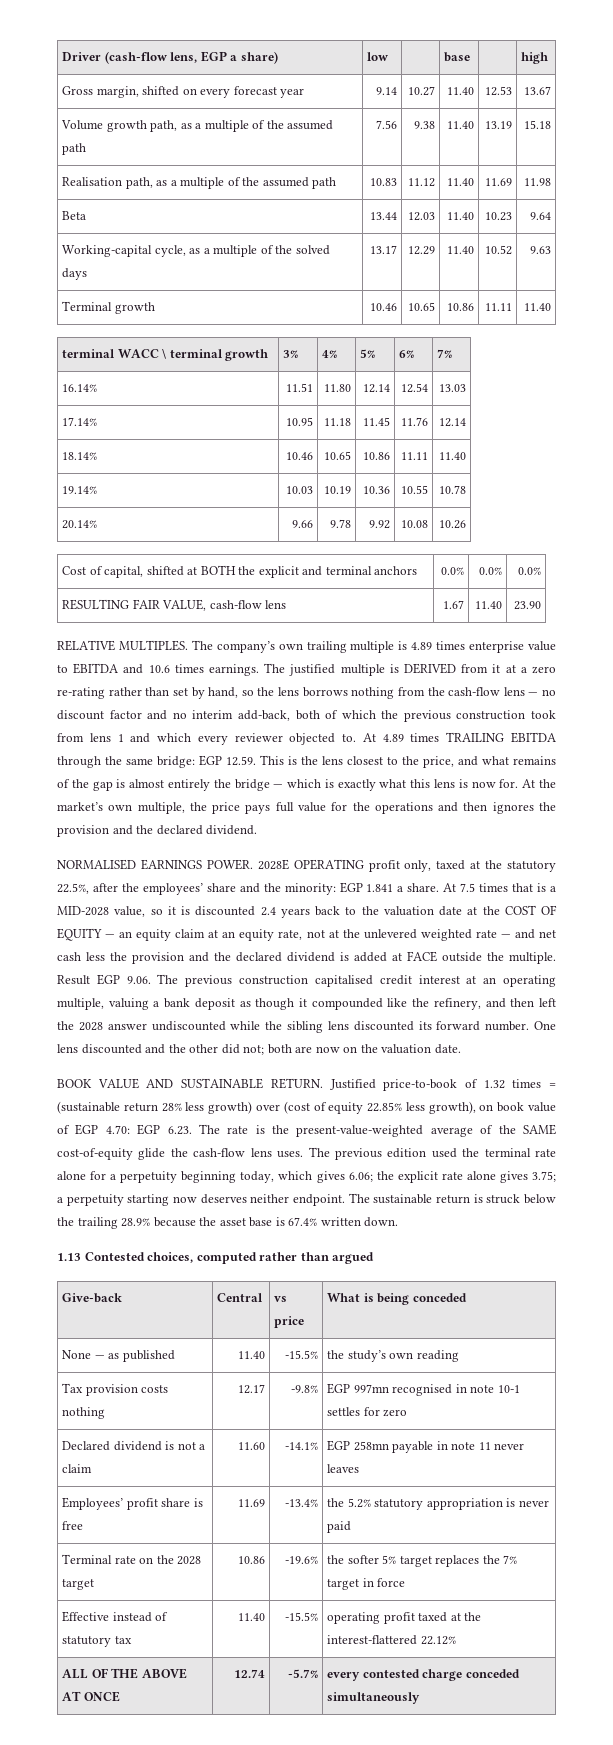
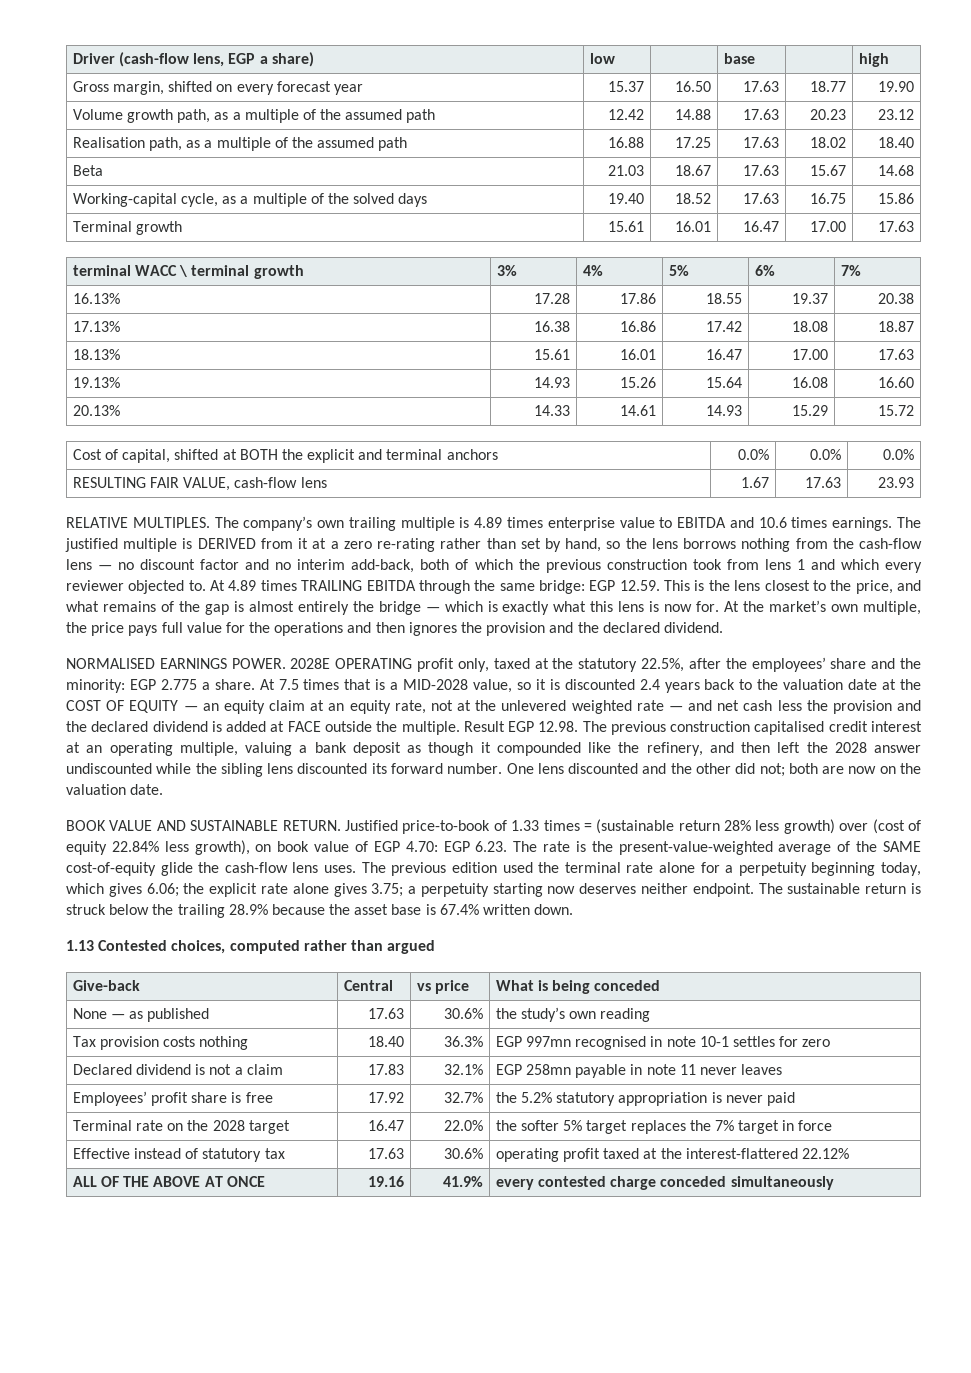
[375,87,397,95] [407,86,435,96] [446,87,474,95] [484,86,512,96] [523,86,551,95] 9.14 | 10.27 | 11.40 | 12.53 | 13.67 -> [608,81,645,92] [675,81,712,92] [743,81,780,92] [810,81,847,92] [878,81,915,92] 15.37 | 16.50 | 17.63 | 18.77 | 19.90
[375,120,397,129] [413,121,435,129] [446,121,474,129] [484,121,512,129] [523,120,551,129] 7.56 | 9.38 | 11.40 | 13.19 | 15.18 -> [608,109,645,120] [675,109,712,120] [743,109,780,120] [810,109,847,120] [878,109,915,120] 12.42 | 14.88 | 17.63 | 20.23 | 23.12
[369,178,397,186] [407,178,435,187] [446,178,474,186] [484,178,512,186] [523,178,551,186] [62,211,87,220] [369,212,397,220] [407,212,435,221] [446,212,474,220] [484,212,512,221] [529,212,551,220] 10.83 | 11.12 | 11.40 | 11.69 | 11.98 // Beta | 13.44 | 12.03 | 11.40 | 10.23 | 9.64 -> [608,137,645,148] [675,137,712,148] [743,137,780,148] [810,137,847,148] [878,137,915,148] [72,165,103,176] [608,165,645,176] [675,165,712,176] [743,165,780,176] [810,165,847,176] [878,165,915,176] 16.88 | 17.25 | 17.63 | 18.02 | 18.40 // Beta | 21.03 | 18.67 | 17.63 | 15.67 | 14.68
[369,245,397,254] [407,246,435,255] [446,246,474,254] [484,245,512,255] [529,246,551,254] [62,301,155,314] [369,303,397,311] [407,302,435,311] [446,303,474,311] [484,303,512,311] [523,303,551,311] 13.17 | 12.29 | 11.40 | 10.52 | 9.63 // Terminal growth | 10.46 | 10.65 | 10.86 | 11.11 | 11.40 -> [608,193,645,204] [675,193,712,204] [743,193,780,204] [810,193,847,204] [878,193,915,204] [72,221,183,235] [608,221,645,232] [675,221,712,232] [743,221,780,232] [810,221,847,232] [878,221,915,232] 19.40 | 18.52 | 17.63 | 16.75 | 15.86 // Terminal growth | 15.61 | 16.01 | 16.47 | 17.00 | 17.63
[62,384,98,392] [285,383,313,392] [323,384,351,392] [362,384,390,393] [400,383,428,393] [438,384,466,392] [62,417,98,426] [285,417,313,426] [323,418,351,426] [362,417,390,426] [400,417,428,426] [438,418,466,427] [62,452,98,460] [285,452,313,460] [323,451,351,460] [362,452,390,460] [400,452,428,460] [438,452,466,460] [62,486,98,494] [285,486,313,494] [323,486,351,494] [362,486,390,494] [400,485,428,494] [438,485,466,494] [62,520,98,529] [291,520,313,528] [329,519,351,528] [368,520,390,529] [400,520,428,528] [438,520,466,529] 16.14% | 11.51 | 11.80 | 12.14 | 12.54 | 13.03 // 17.14% | 10.95 | 11.18 | 11.45 | 11.76 | 12.14 // 18.14% | 10.46 | 10.65 | 10.86 | 11.11 | 11.40 // 19.14% | 10.03 | 10.19 | 10.36 | 10.55 | 10.78 // 20.14% | 9.66 | 9.78 | 9.92 | 10.08 | 10.26 -> [72,293,120,304] [534,293,571,304] [620,293,657,304] [706,293,743,304] [792,293,829,304] [878,293,915,304] [72,321,120,332] [534,321,571,332] [620,321,657,332] [706,321,743,332] [792,321,829,332] [878,321,915,332] [72,349,120,360] [534,349,571,360] [620,349,657,360] [706,349,743,360] [792,349,829,360] [878,349,915,360] [72,377,120,388] [534,377,571,388] [620,377,657,388] [706,377,743,388] [792,377,829,388] [878,377,915,388] [72,405,120,416] [534,405,571,416] [620,405,657,416] [706,405,743,416] [792,405,829,416] [878,405,915,416] 16.13% | 17.28 | 17.86 | 18.55 | 19.37 | 20.38 // 17.13% | 16.38 | 16.86 | 17.42 | 18.08 | 18.87 // 18.13% | 15.61 | 16.01 | 16.47 | 17.00 | 17.63 // 19.13% | 14.93 | 15.26 | 15.64 | 16.08 | 16.60 // 20.13% | 14.33 | 14.61 | 14.93 | 15.29 | 15.72
[474,601,502,609] [513,601,541,610] 11.40 | 23.90 -> [805,477,842,488] [878,477,915,488] 17.63 | 23.93
[366,884,394,892] 1.841 -> [160,679,197,690] 2.775
[126,976,151,984] 9.06. -> [538,721,579,732] 12.98.
[483,1080,505,1089] 1.32 -> [511,820,540,831] 1.33
[367,1102,403,1112] 22.85% -> [111,841,159,852] 22.84%
[237,1351,265,1359] [284,1350,318,1359] 11.40 | -15.5% -> [368,1008,405,1019] [444,1008,484,1019] 17.63 | 30.6%
[237,1384,265,1394] [290,1385,318,1393] 12.17 | -9.8% -> [368,1036,405,1047] [444,1036,484,1047] 18.40 | 36.3%
[237,1442,265,1450] [284,1442,318,1450] 11.60 | -14.1% -> [368,1064,405,1075] [444,1064,484,1075] 17.83 | 32.1%
[237,1499,265,1507] [284,1499,318,1507] 11.69 | -13.4% -> [368,1092,405,1103] [444,1092,484,1103] 17.92 | 32.7%
[237,1556,265,1564] [284,1556,318,1564] 10.86 | -19.6% -> [368,1120,405,1131] [444,1120,484,1131] 16.47 | 22.0%
[237,1613,265,1621] [284,1612,318,1621] 11.40 | -15.5% -> [368,1148,405,1159] [444,1148,484,1159] 17.63 | 30.6%
[233,1669,265,1678] [287,1669,318,1678] 12.74 | -5.7% -> [368,1176,405,1187] [443,1176,484,1187] 19.16 | 41.9%

